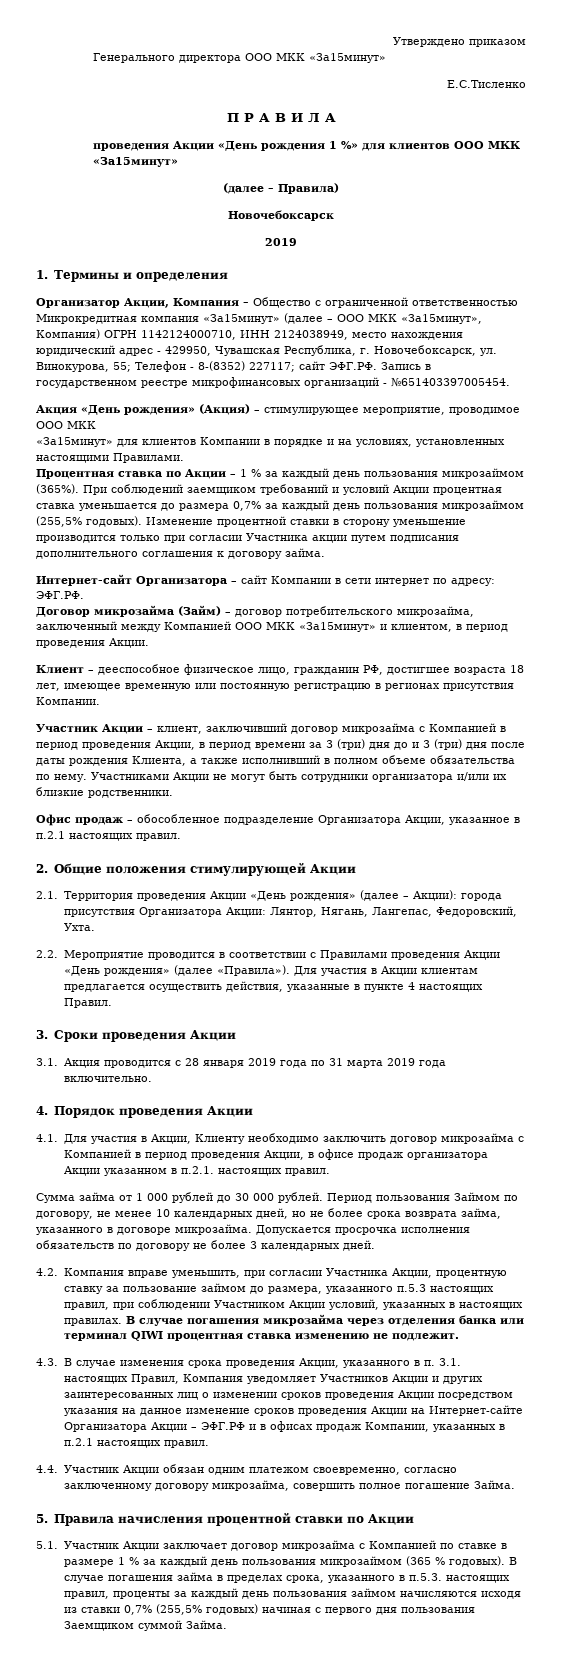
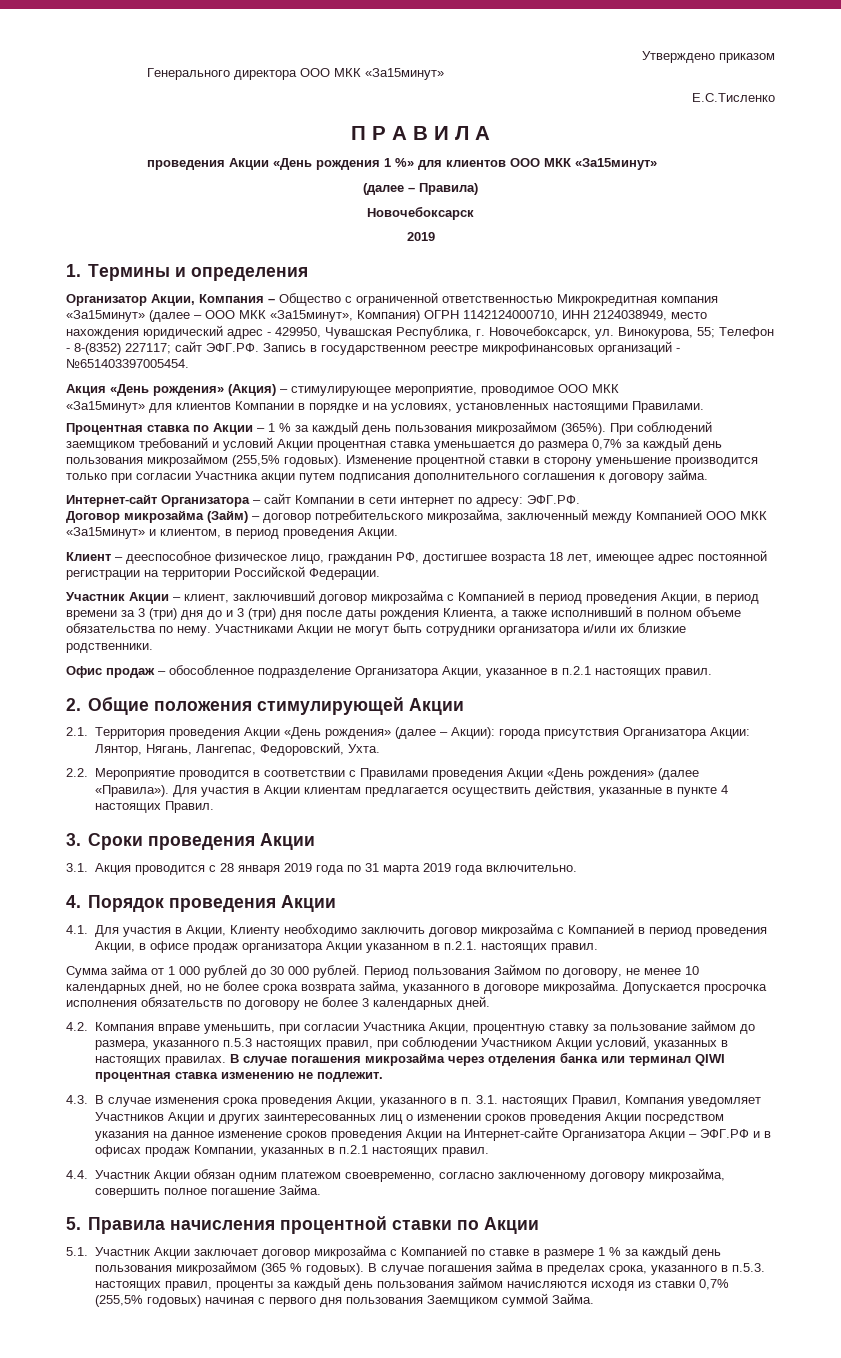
[125,683,514,691] [36,697,100,705] временную или постоянную регистрацию в регионах присутствия Компании. -> [658,550,767,564] [66,566,380,580] адрес постоянной регистрации на территории Российской Федерации.

